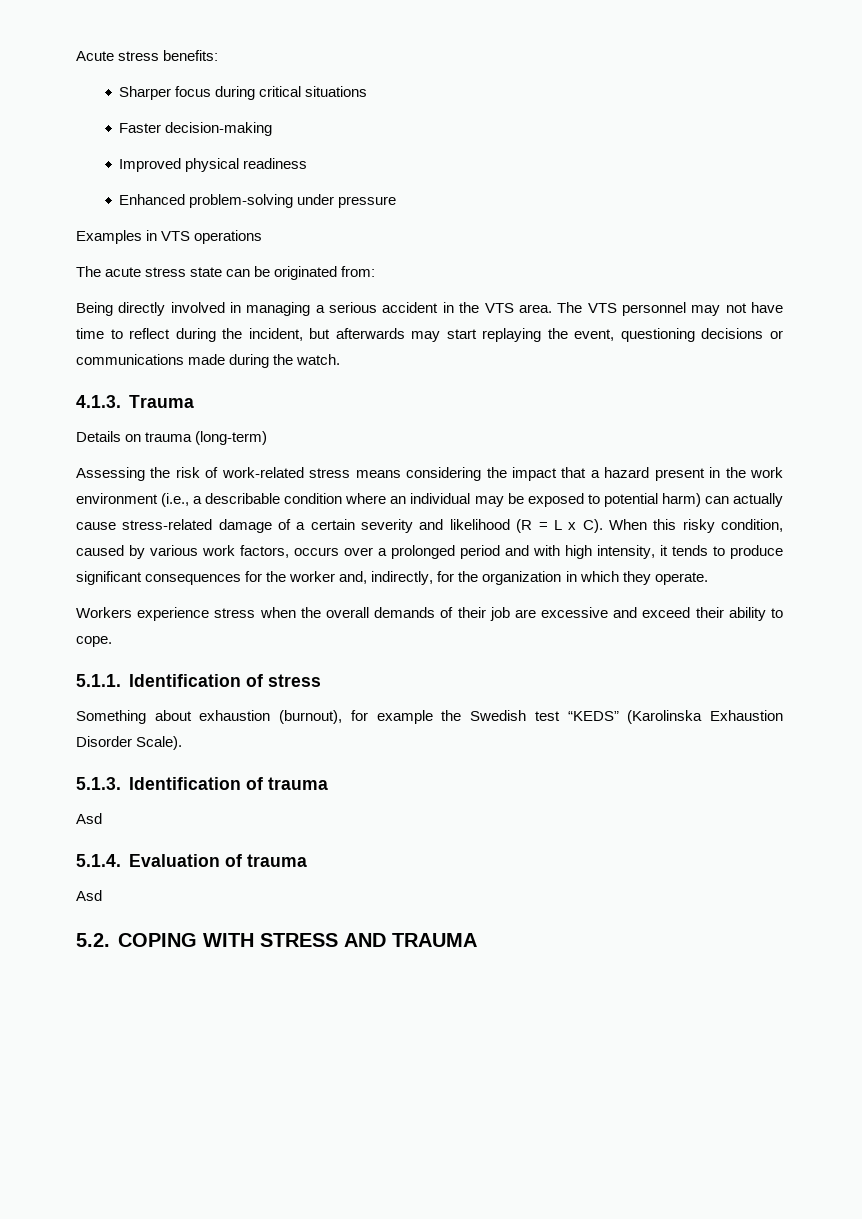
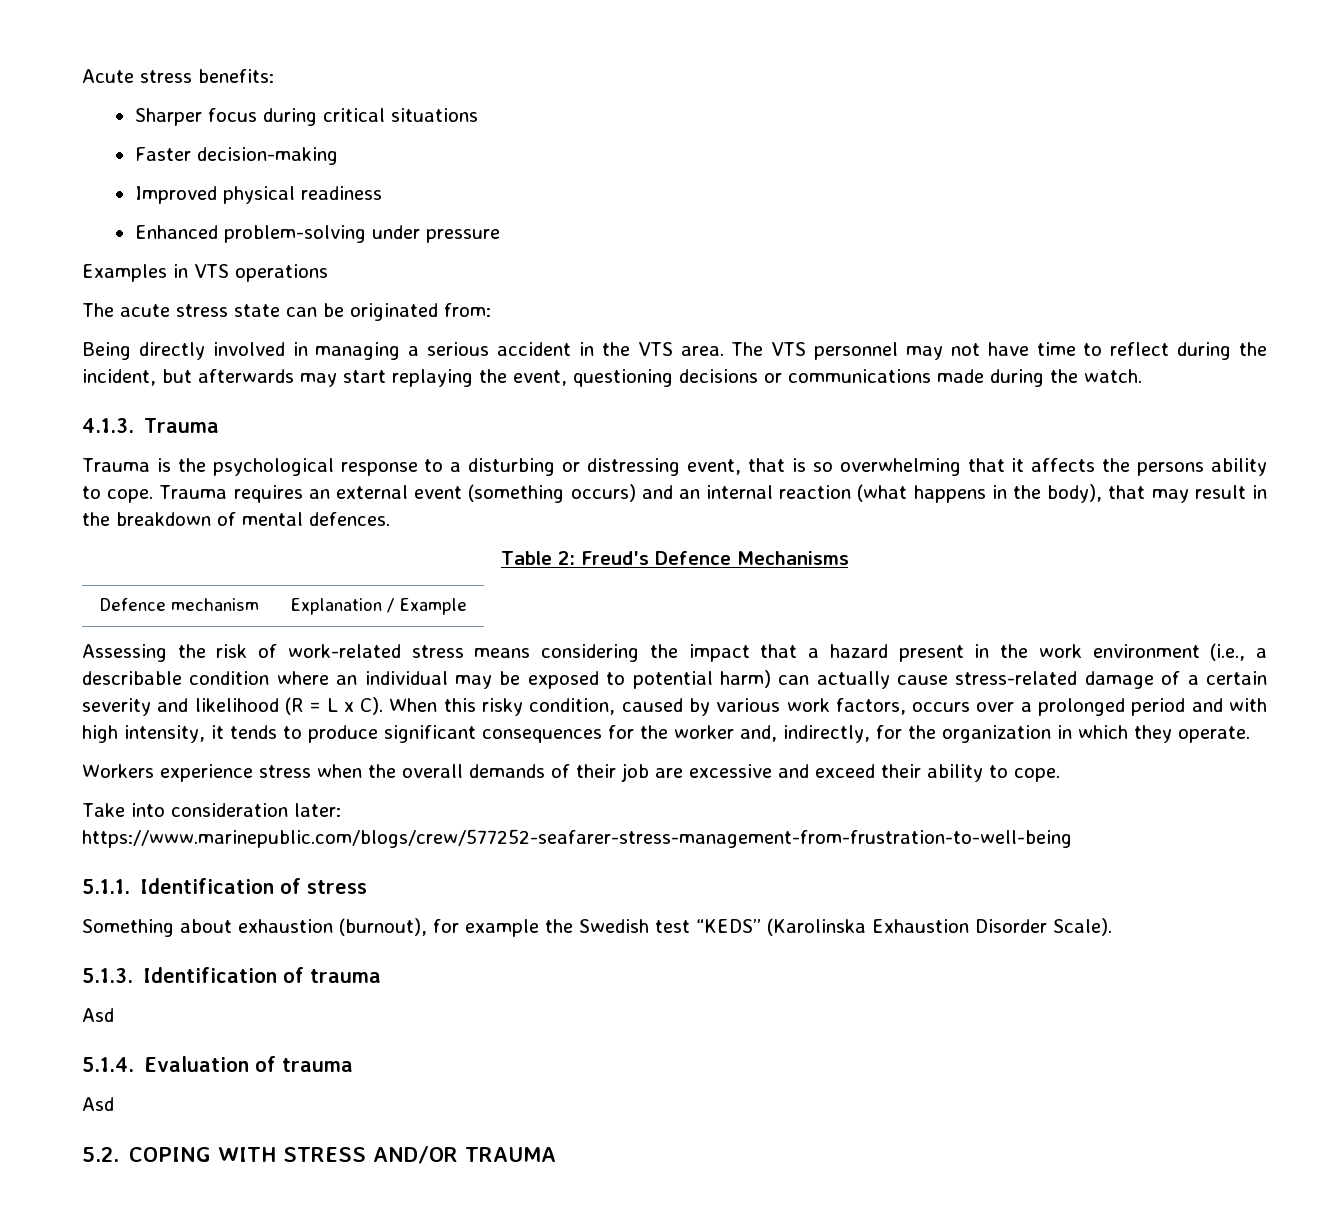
[76,431,268,445] Details on trauma (long-term) -> [82,458,1267,476] [82,484,1267,503] [82,512,390,526] [500,551,849,565] [98,598,259,611] [291,598,467,615] Trauma is the psychological response to a disturbing or distressing event, that is so overwhelming that it affects the persons ability to cope. Trauma requires an external event (something occurs) and an internal reaction (what happens in the body), that may result in the breakdown of mental defences. // Table 2: Freud's Defence Mechanisms // Defence mechanism | Explanation / Example
(112, 641) none -> [82,803,341,817] [82,829,1072,848] // Take into consideration later: https://www.marinepublic.com/blogs/crew/577252-seafarer-stress-management-from-frustration-to-well-being
[343,933,386,947] AND -> [373,1146,459,1164] AND/OR

